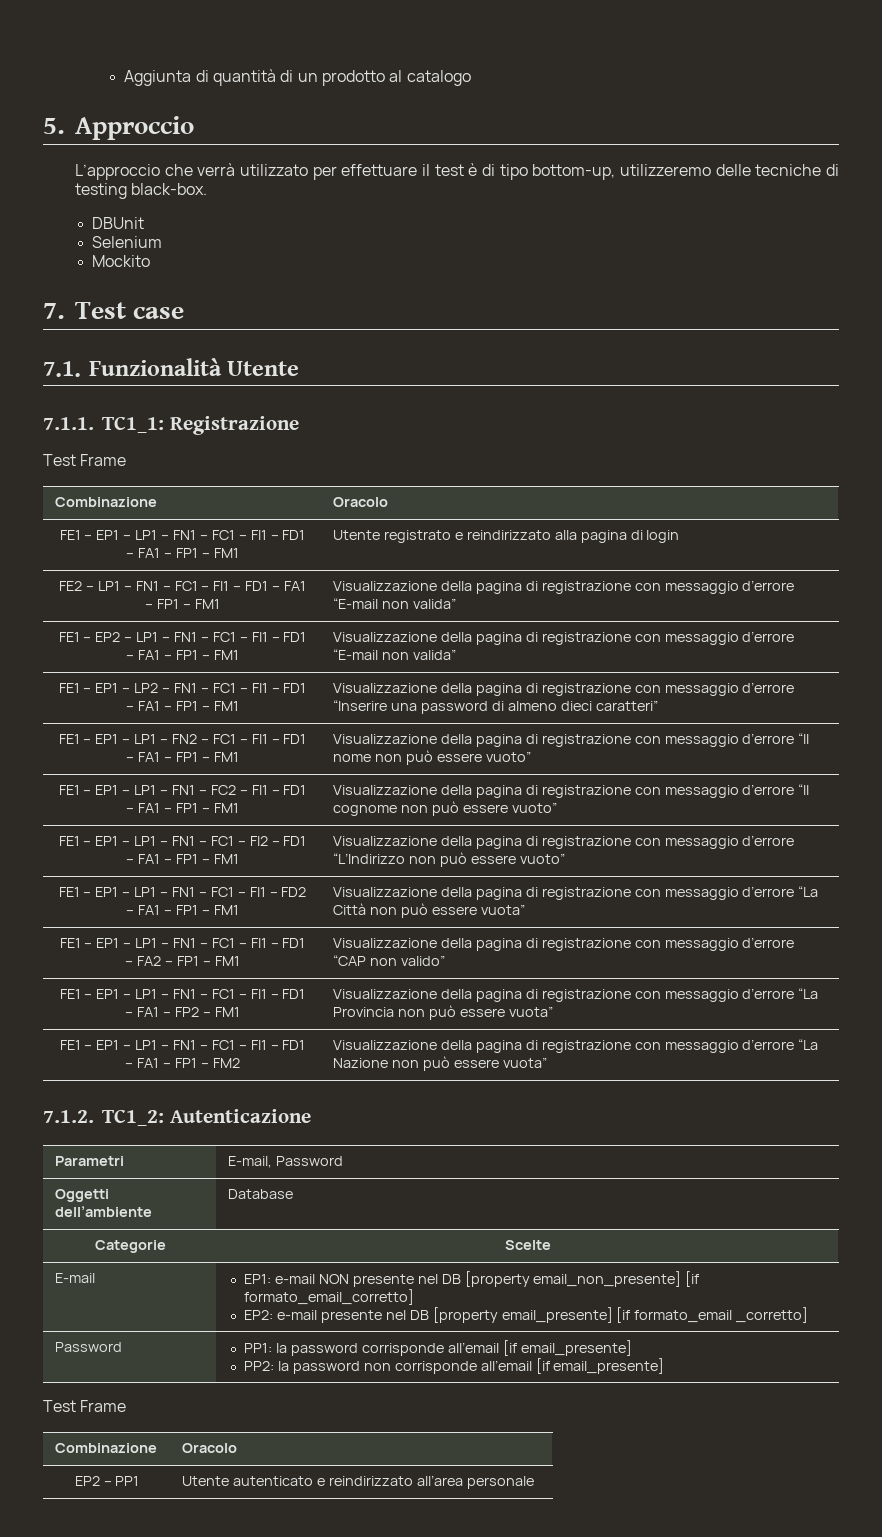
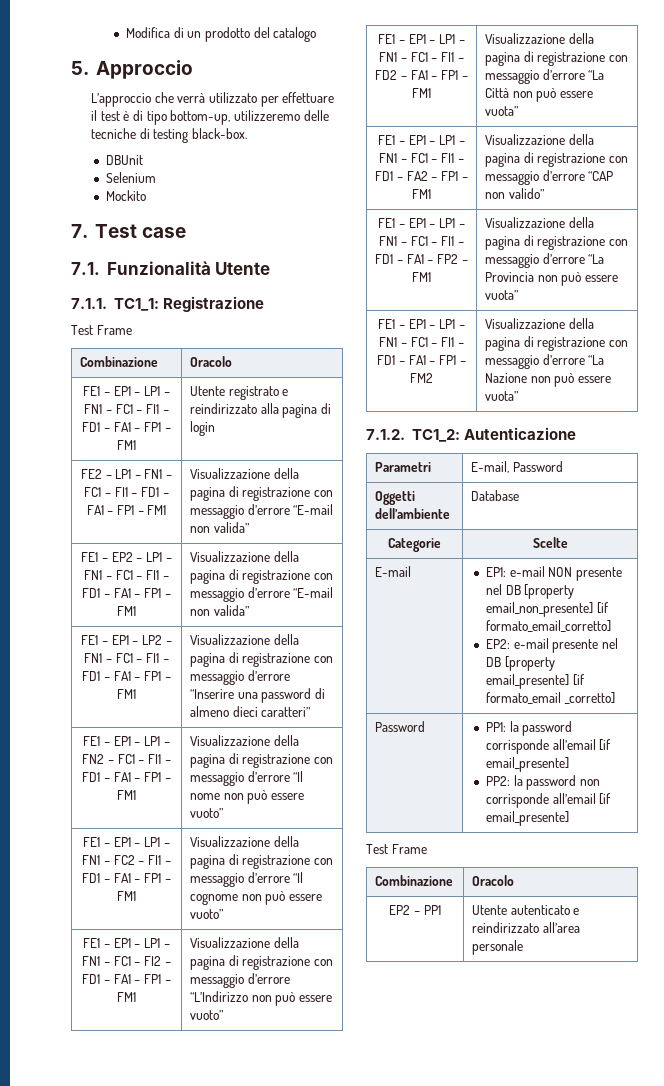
[124,69,277,86] Aggiunta di quantità -> [126,27,171,38] Modifica
[389,70,403,82] al -> [253,27,270,38] del

